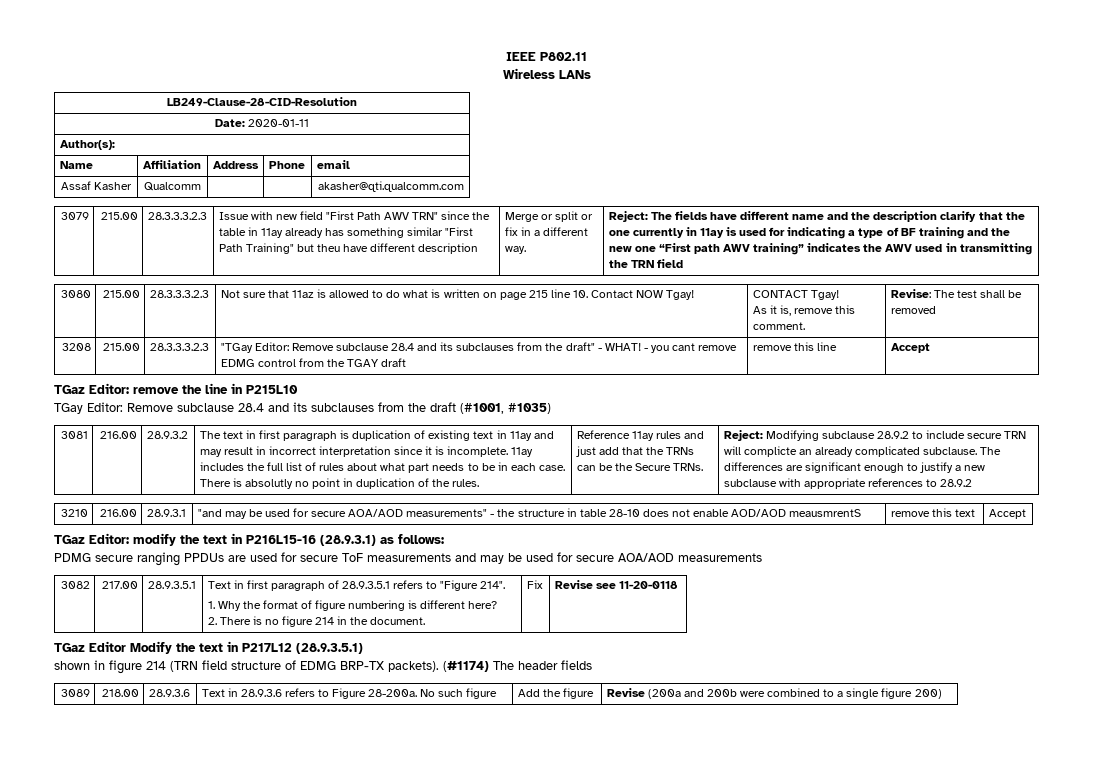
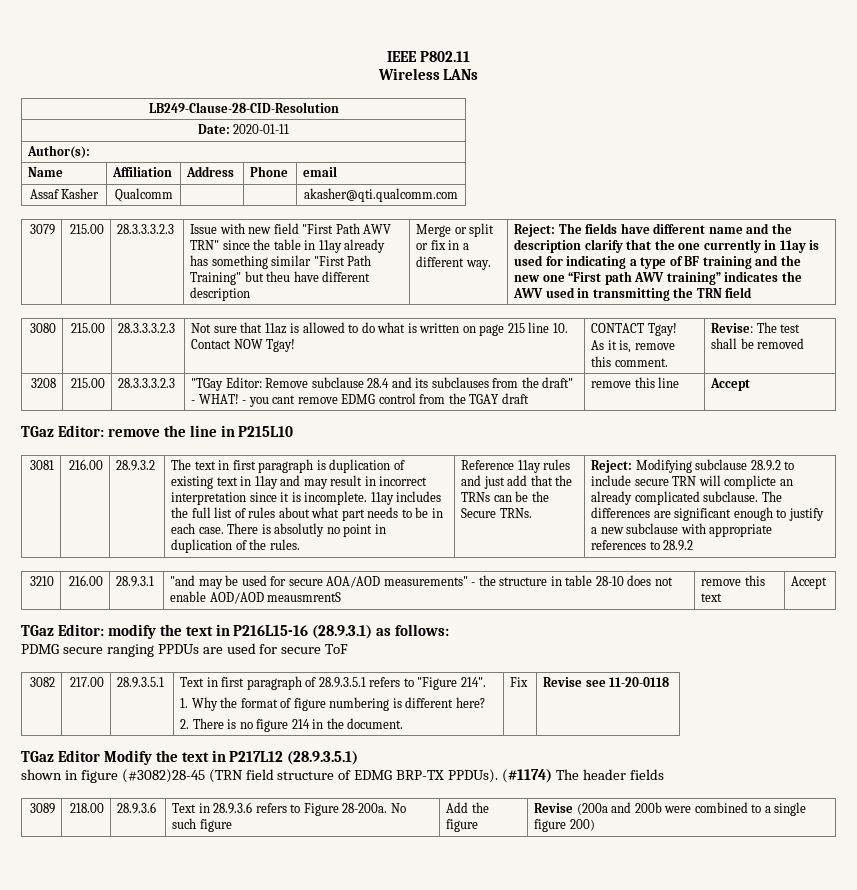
[54,402,551,414] // TGay Editor: Remove subclause 28.4 and its subclauses from the draft (#1001, #1035) -> (294, 431) none
[367,552,762,564] measurements and may be used for secure AOA/AOD measurements -> (349, 649) none
[146,661,166,670] 214 -> [121,769,205,783] (#3082)28-45
[388,661,439,672] packets). -> [448,769,499,783] PPDUs).

